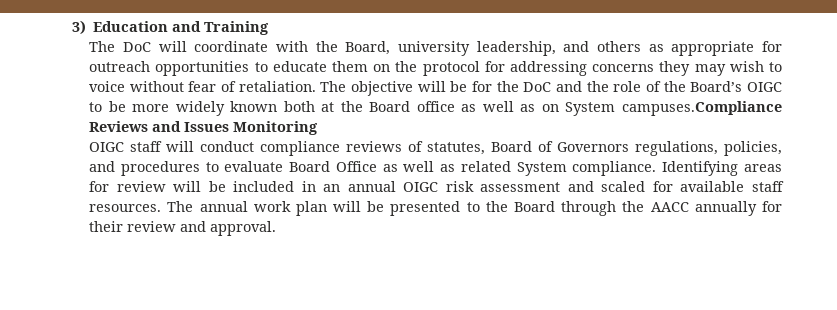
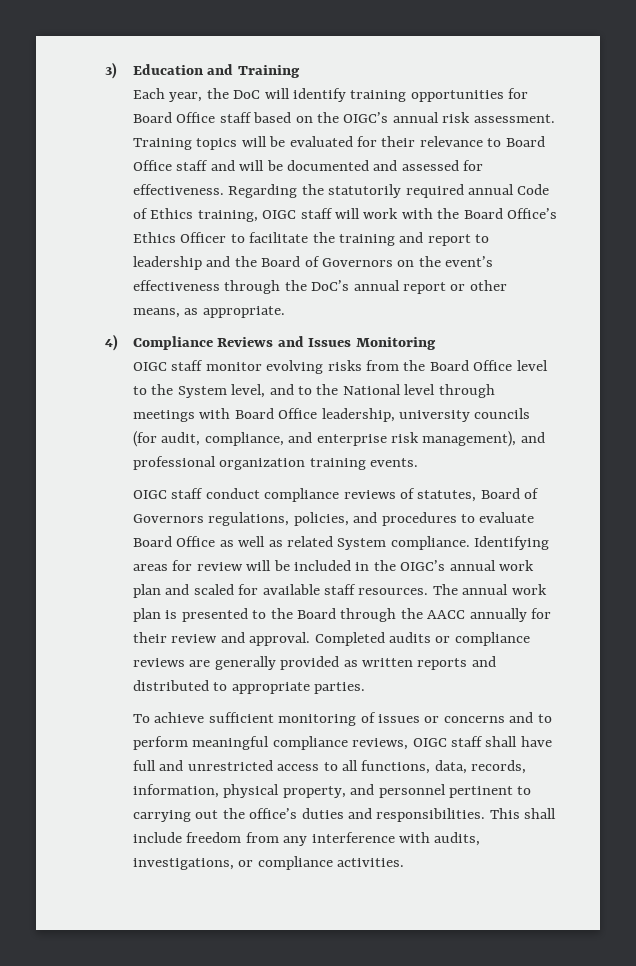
[89,41,782,56] [89,61,782,76] [89,81,783,96] [89,101,782,116] The DoC will coordinate with the Board, university leadership, and others as appropriate for outreach opportunities to educate them on the protocol for addressing concerns they may wish to voice without fear of retaliation. The objective will be for the DoC and the role of the Board’s OIGC to be more widely known both at the Board office as well as on System campuses.Compliance -> [132,88,529,102] [132,112,555,123] [132,136,545,150] [132,160,484,171] [132,184,550,198] [132,208,558,222] [132,232,490,246] [132,256,494,270] [132,280,507,294] [132,306,285,318] [105,334,213,351] Each year, the DoC will identify training opportunities for Board Office staff based on the OIGC’s annual risk assessment. Training topics will be evaluated for their relevance to Board Office staff and will be documented and assessed for effectiveness. Regarding the statutorily required annual Code of Ethics training, OIGC staff will work with the Board Office’s Ethics Officer to facilitate the training and report to leadership and the Board of Governors on the event’s effectiveness through the DoC’s annual report or other means, as appropriate. // 4) Compliance
[166,141,195,152] will -> [205,360,548,374] [132,384,495,398] [132,408,531,422] [132,431,545,447] [132,456,419,470] [132,488,204,499] monitor evolving risks from the Board Office level to the System level, and to the National level through meetings with Board Office leadership, university councils (for audit, compliance, and enterprise risk management), and professional organization training events. // OIGC staff
[323,181,561,192] an annual OIGC risk assessment -> [373,560,535,571] [132,584,161,598] the OIGC’s annual work plan
[333,201,385,212] will be -> [165,610,178,619] is
(277, 228) none -> [314,632,530,646] [132,656,496,670] [132,680,366,694] [132,712,552,726] [132,736,552,750] [132,760,527,774] [132,784,532,798] [132,808,557,822] [132,832,481,846] [132,856,405,870] Completed audits or compliance reviews are generally provided as written reports and distributed to appropriate parties. // To achieve sufficient monitoring of issues or concerns and to perform meaningful compliance reviews, OIGC staff shall have full and unrestricted access to all functions, data, records, information, physical property, and personnel pertinent to carrying out the office’s duties and responsibilities. This shall include freedom from any interference with audits, investigations, or compliance activities.

